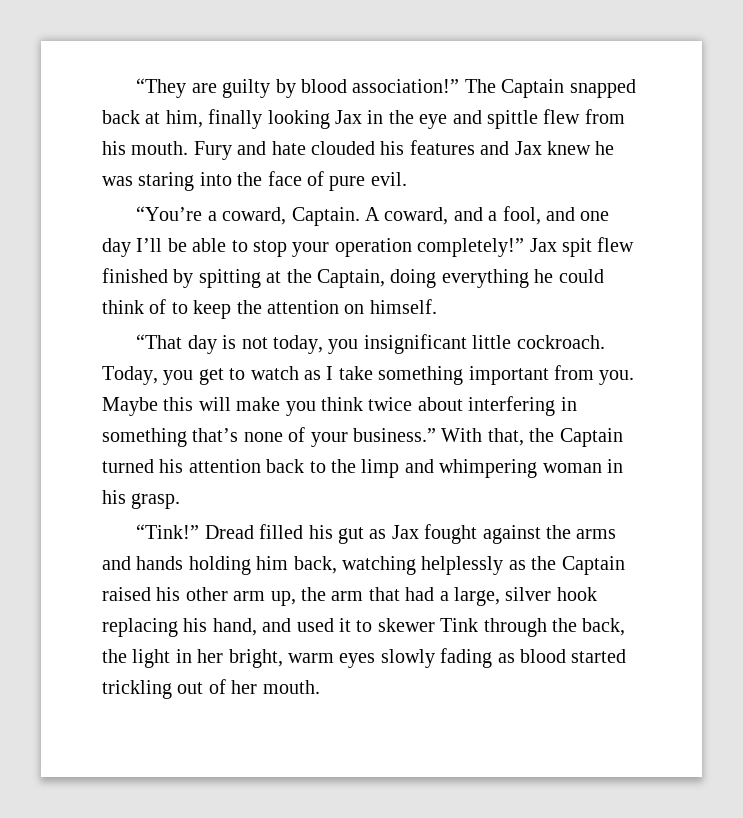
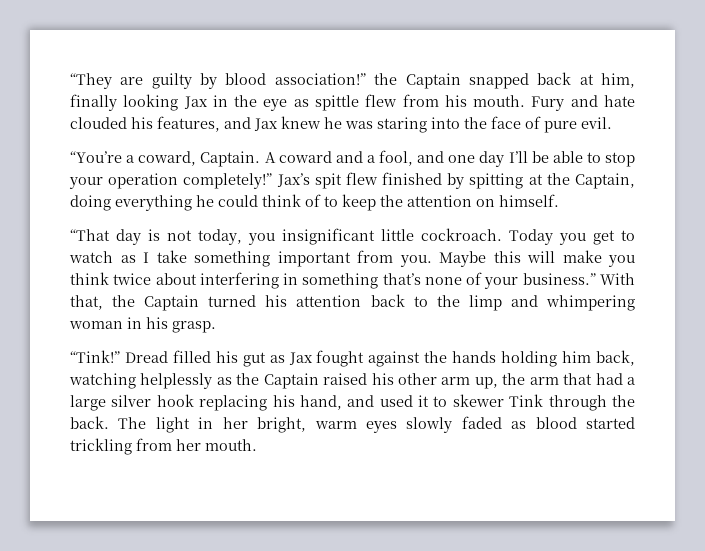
[464,79,496,93] The -> [374,73,398,85] the
[452,110,482,124] and -> [293,99,309,107] as
[409,140,475,155] features -> [157,116,220,132] features,
[384,207,449,225] coward, -> [278,151,332,163] coward
[529,238,557,252] Jax -> [276,173,310,187] Jax’s
[102,366,158,385] Today, -> [509,229,553,245] Today
[576,529,617,539] [102,556,131,570] arms and -> (448, 357) none
[453,587,500,606] large, -> [70,395,106,411] large
[582,618,626,636] [102,649,127,663] back, the -> [70,416,147,429] back. The
[440,648,493,668] fading -> [461,416,502,429] faded
[177,679,226,694] out of -> [136,438,172,451] from

